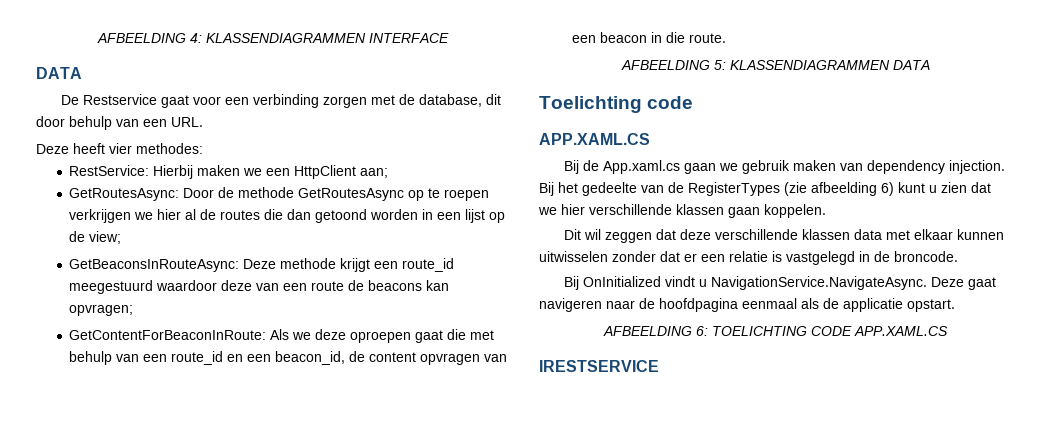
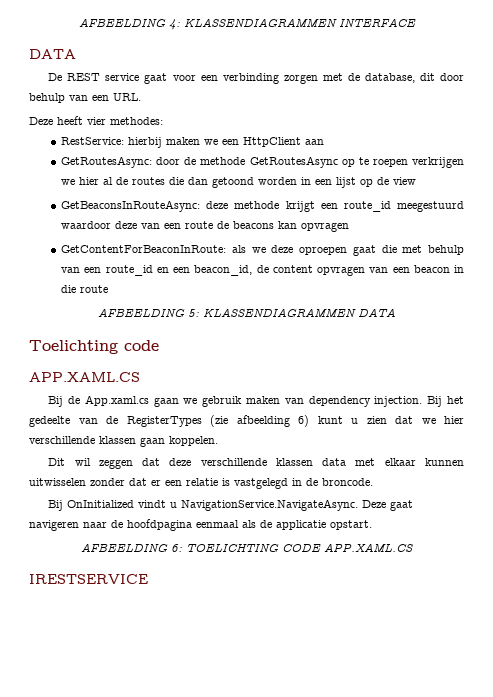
[83,94,158,105] Restservice -> [67,73,140,81] REST service
[153,165,194,179] Hierbij -> [127,137,162,148] hierbij
[360,168,389,178] aan; -> [304,139,324,145] aan
[183,188,215,198] Door -> [156,157,181,165] door
[89,231,122,244] view; -> [392,177,416,185] view
[243,259,277,269] Deze -> [206,201,229,209] deze
[69,304,134,316] opvragen; -> [300,222,349,232] opvragen
[270,329,290,340] Als -> [231,245,246,253] als
[689,33,727,43] route. -> [79,285,108,293] route

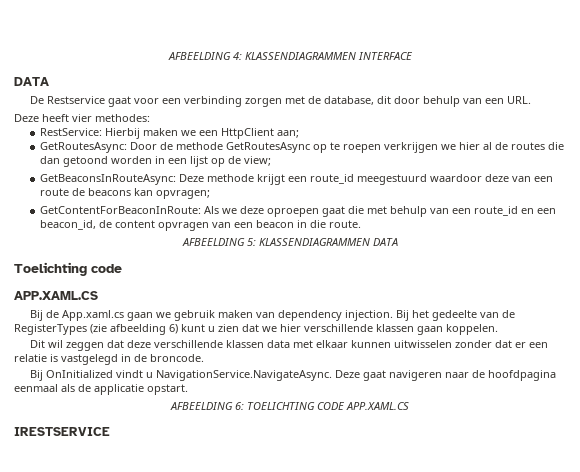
[67,73,140,81] REST service -> [47,96,106,104] Restservice
[127,137,162,148] hierbij -> [105,128,141,139] Hierbij
[304,139,324,145] aan -> [277,130,300,138] aan;
[156,157,181,165] door -> [130,142,158,150] Door
[392,177,416,185] view -> [244,156,272,166] view;
[206,201,229,209] deze -> [179,174,205,182] Deze
[300,222,349,232] opvragen -> [156,190,211,199] opvragen;
[231,245,246,253] als -> [204,206,220,214] Als
[79,285,108,293] route -> [329,220,362,228] route.

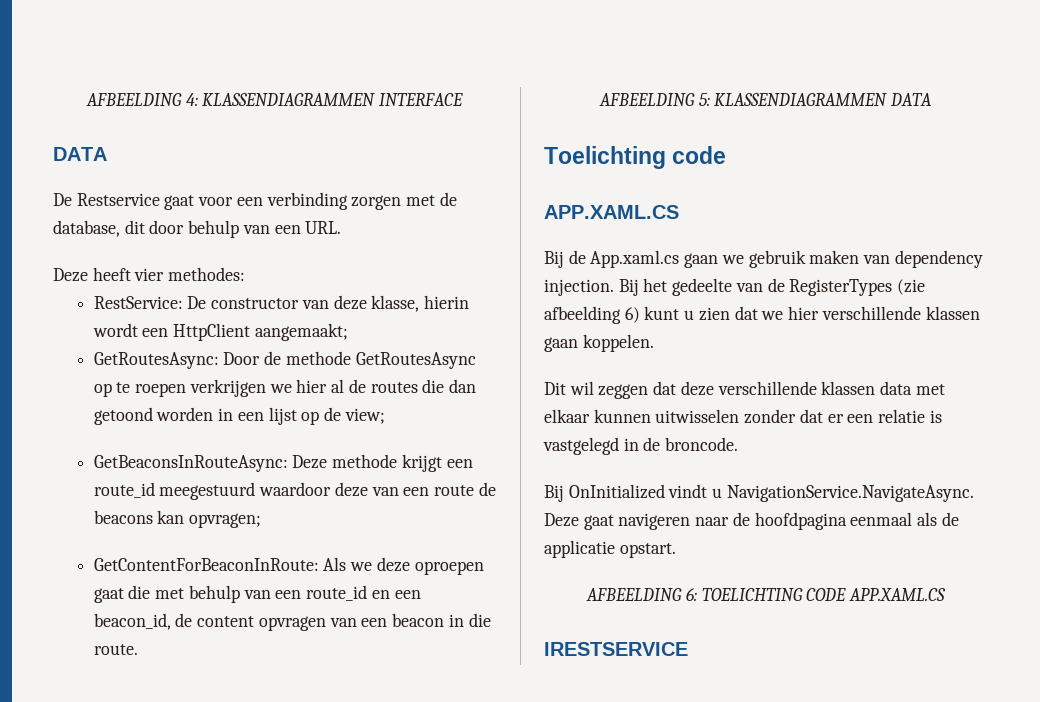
[105,128,197,139] Hierbij maken we -> [187,295,470,312] [92,323,138,337] De constructor van deze klasse, hierin wordt
[277,130,300,138] aan; -> [254,323,348,341] aangemaakt;

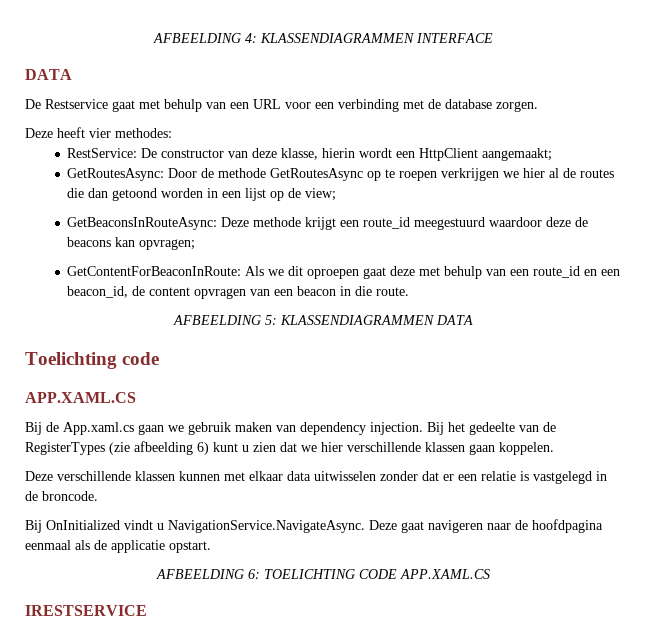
(195, 202) none -> [139,99,281,112] met behulp van een URL
[351,195,402,210] zorgen -> (399, 105) none
[53,220,342,238] database, dit door behulp van een URL. -> [445,99,538,112] database zorgen.
[371,485,475,496] van een route -> (572, 222) none
[376,557,410,572] deze -> [288,266,304,276] dit
[128,585,151,599] die -> [390,266,416,276] deze
[544,381,913,399] Dit wil zeggen dat deze verschillende klassen data -> [25,471,220,481] Deze verschillende klassen kunnen
[593,409,651,423] kunnen -> [287,471,311,481] data

